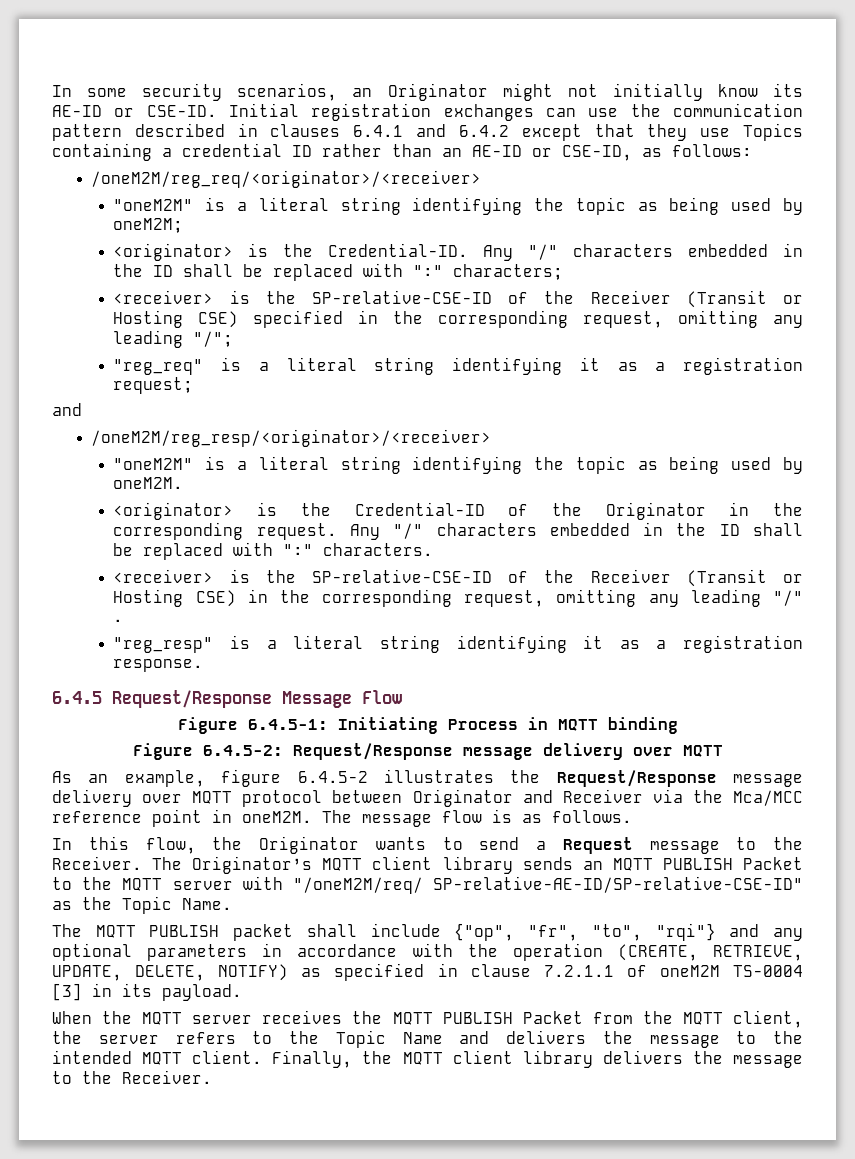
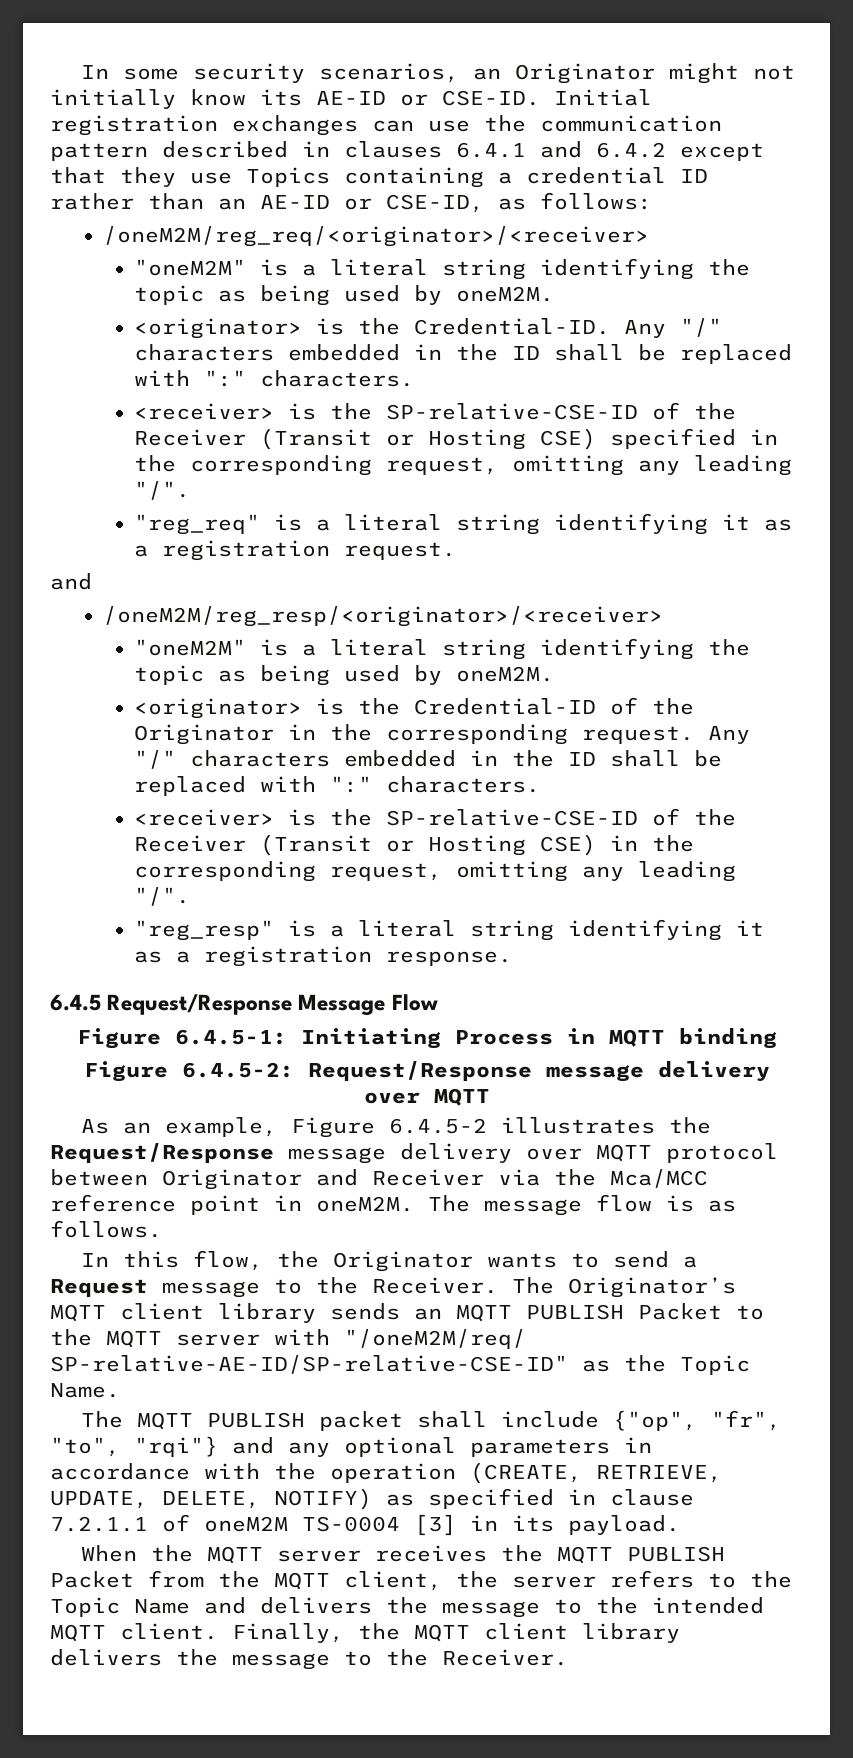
[113,218,184,233] oneM2M; -> [456,286,555,302] oneM2M.
[453,264,564,280] characters; -> [260,370,415,387] characters.
[193,331,234,347] "/"; -> [134,481,191,500] "/".
[113,377,194,394] request; -> [344,542,457,560] request.
[772,590,803,606] [113,619,124,622] "/" . -> [134,887,191,906] "/".
[221,769,282,787] figure -> [290,1117,375,1138] Figure

